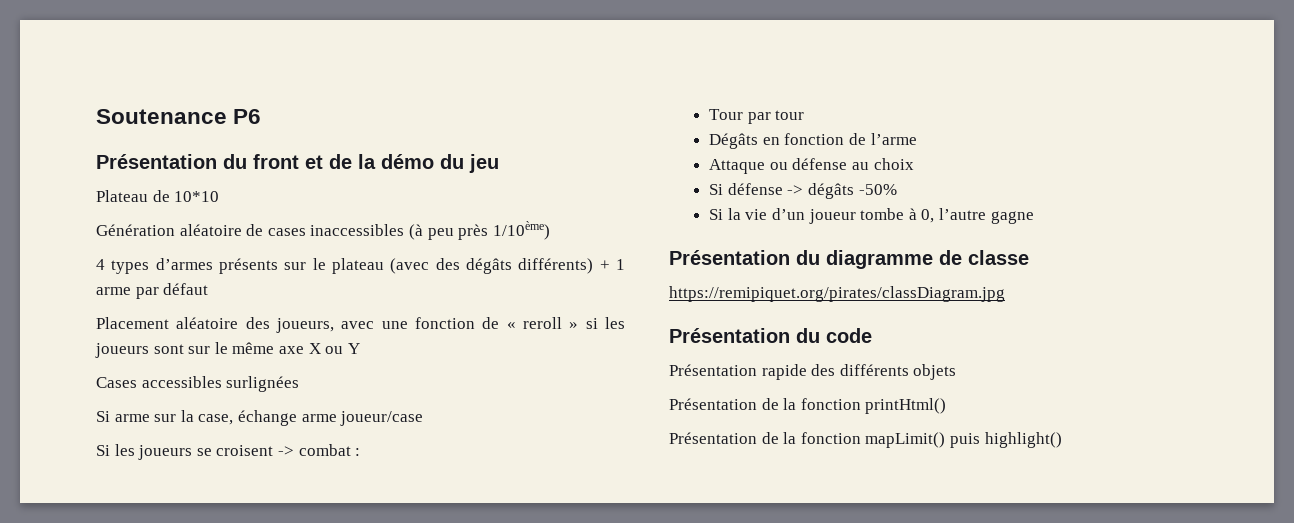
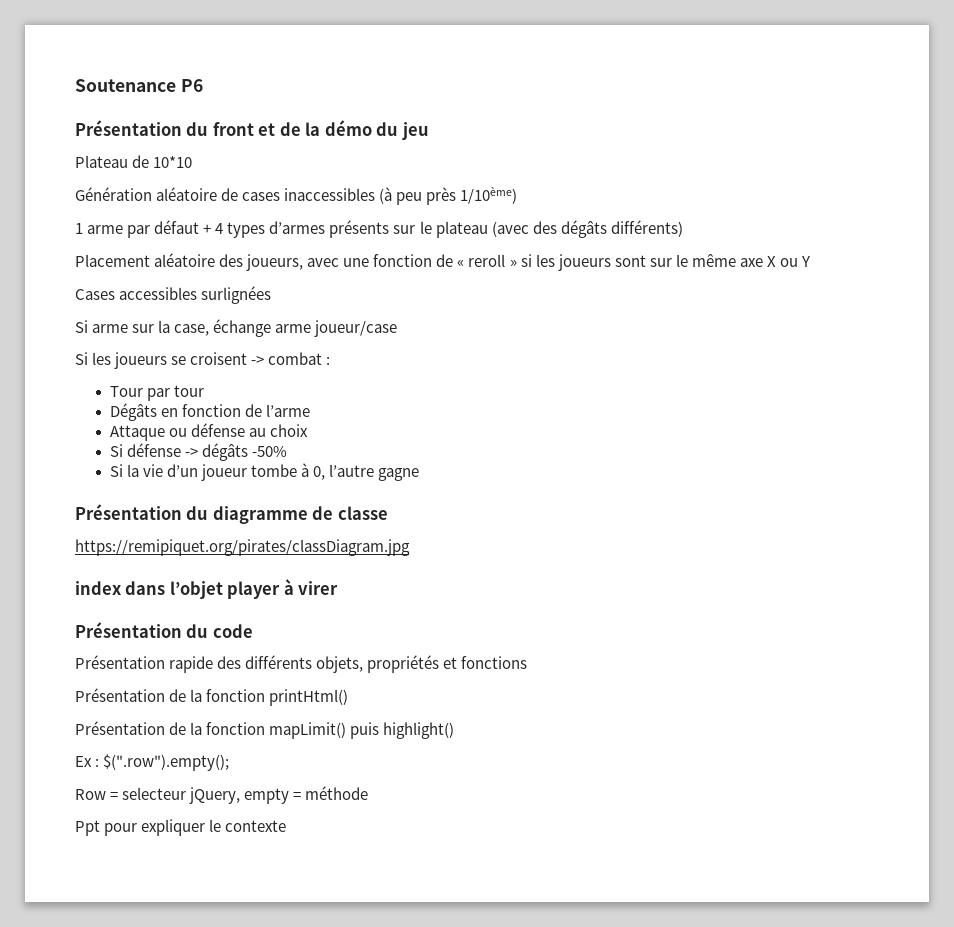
(550, 230) none -> [75,220,212,238] 1 arme par défaut +
[599,259,625,270] [96,283,209,299] + 1 arme par défaut -> (683, 228) none
(1005, 294) none -> [75,579,339,599] // index dans l’objet player à virer
[913,364,957,380] objets -> [316,655,528,673] objets, propriétés et fonctions
(1062, 440) none -> [75,754,230,771] [75,786,369,804] [75,819,287,836] // Ex : $(".row").empty(); // Row = selecteur jQuery, empty = méthode // Ppt pour expliquer le contexte

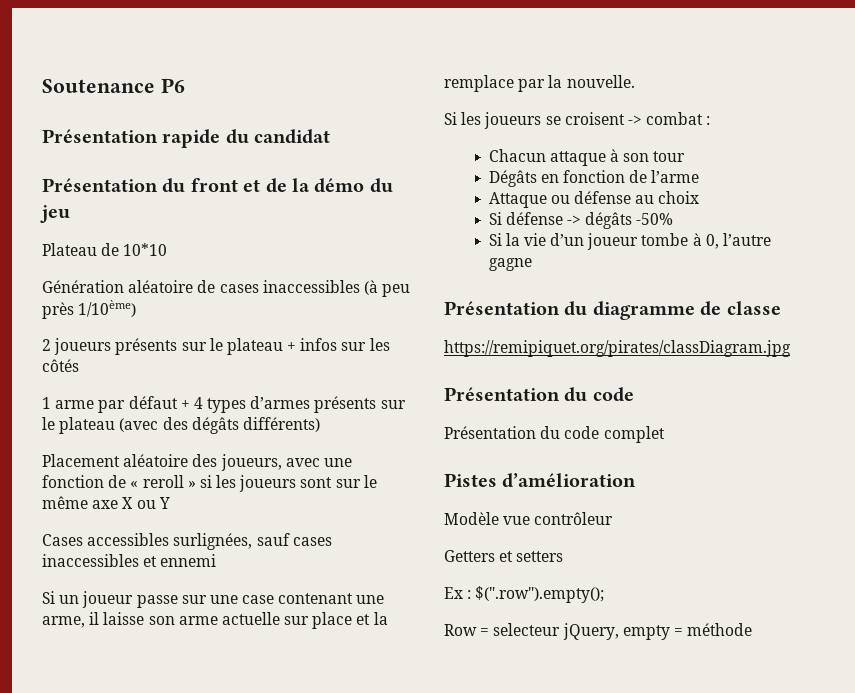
(203, 85) none -> [42,129,331,148] // Présentation rapide du candidat
(518, 195) none -> [42,338,390,355] [42,359,79,372] // 2 joueurs présents sur le plateau + infos sur les côtés
[201,286,272,304] [75,319,398,337] surlignées // Si arme sur la case, échange arme joueur/case -> [173,533,332,550] [42,554,217,567] [42,591,385,608] [42,612,388,629] [444,75,635,92] surlignées, sauf cases inaccessibles et ennemi // Si un joueur passe sur une case contenant une arme, il laisse son arme actuelle sur place et la remplace par la nouvelle.
[109,386,170,401] Tour par -> [488,149,650,166] Chacun attaque à son
[75,579,339,599] [75,622,253,638] [75,655,528,673] [75,688,349,706] [75,721,455,739] index dans l’objet player à virer // Présentation du code // Présentation rapide des différents objets, propriétés et fonctions // Présentation de la fonction printHtml() // Présentation de la fonction mapLimit() puis highlight() -> [444,387,634,402] [444,426,665,443] [444,473,637,488] [444,512,614,525] [444,550,564,562] Présentation du code // Présentation du code complet // Pistes d’amélioration // Modèle vue contrôleur // Getters et setters
[75,819,287,836] // Ppt pour expliquer le contexte -> (753, 629) none

